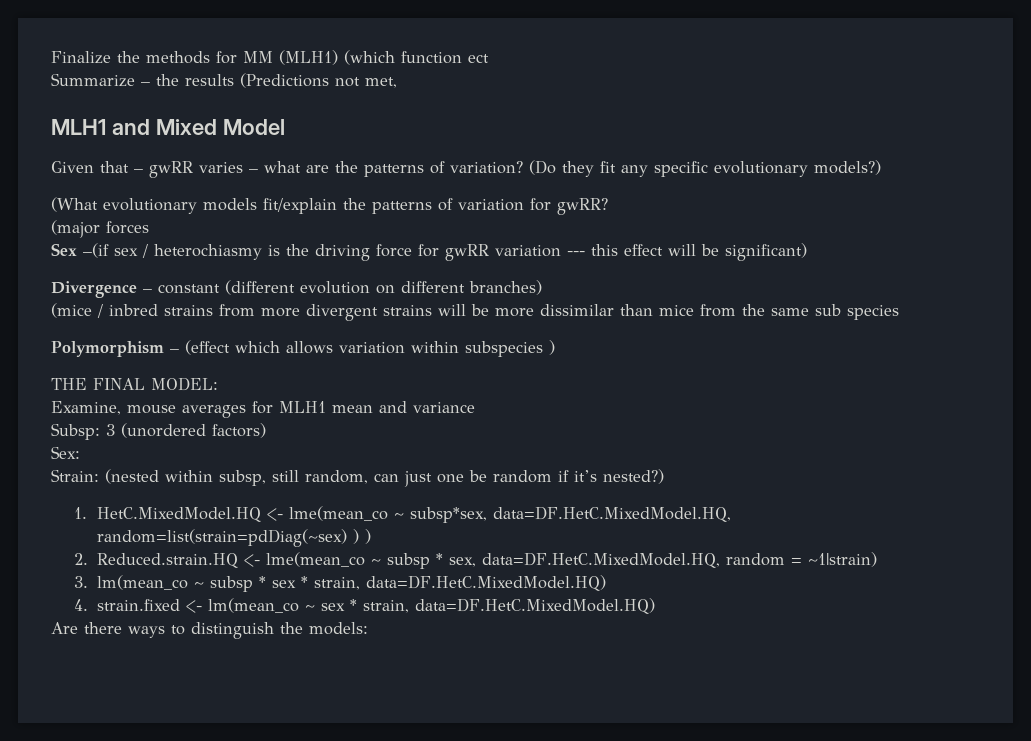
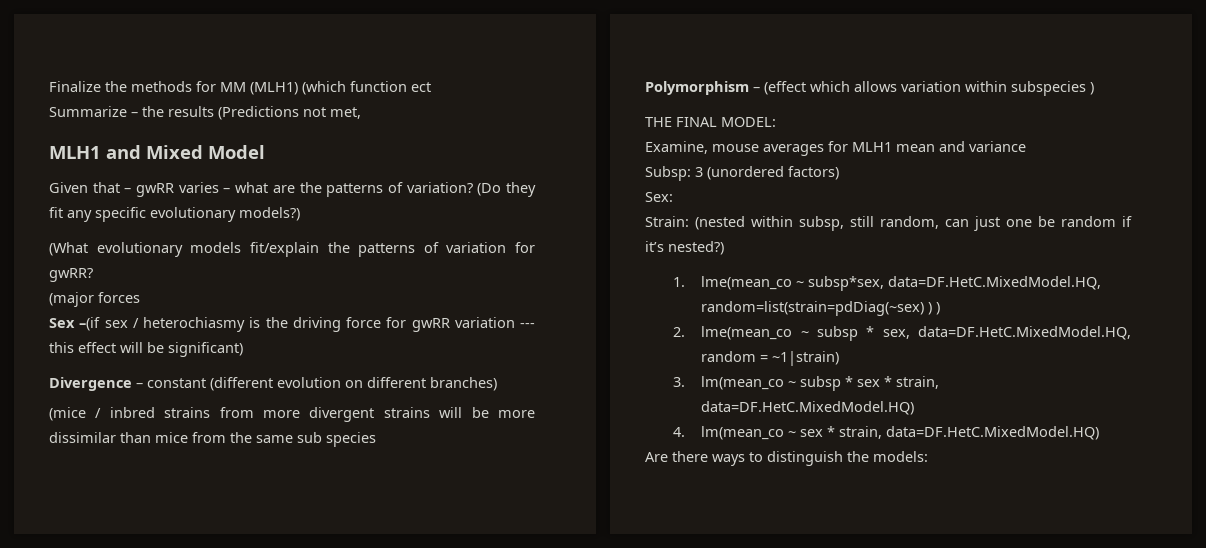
[96,507,283,522] HetC.MixedModel.HQ <- -> (686, 282) none
[96,553,260,568] Reduced.strain.HQ <- -> (686, 332) none
[96,599,202,613] strain.fixed <- -> (686, 432) none

